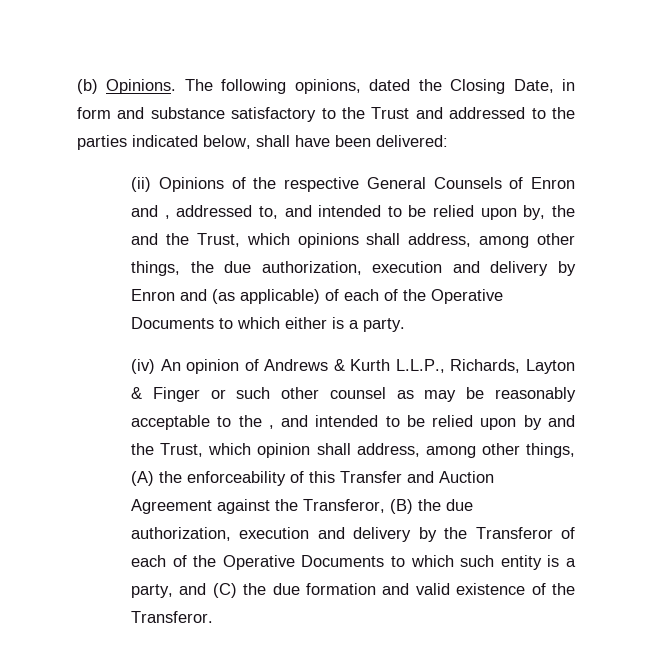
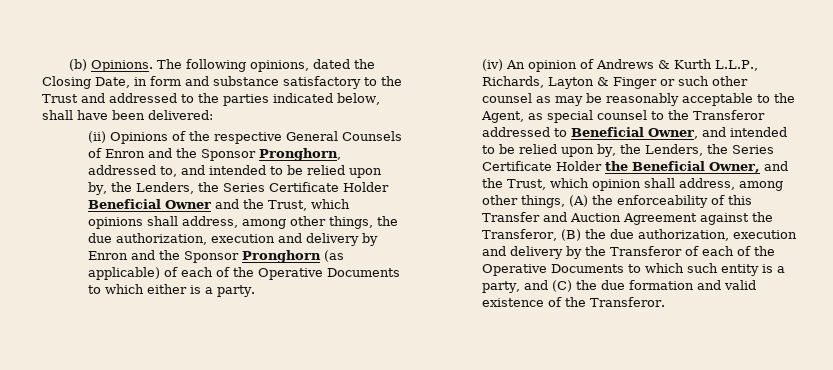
[164,215,170,219] , -> [175,148,341,161] the Sponsor Pronghorn,
(575, 211) none -> [135,182,389,194] [87,199,211,209] Lenders, the Series Certificate Holder Beneficial Owner
(208, 295) none -> [158,250,321,263] the Sponsor Pronghorn
[268,415,542,430] , and intended to be relied upon by -> [480,110,765,123] [481,127,787,139] [481,144,774,157] [481,161,760,173] Agent, as special counsel to the Transferor addressed to Beneficial Owner, and intended to be relied upon by, the Lenders, the Series Certificate Holder the Beneficial Owner,

